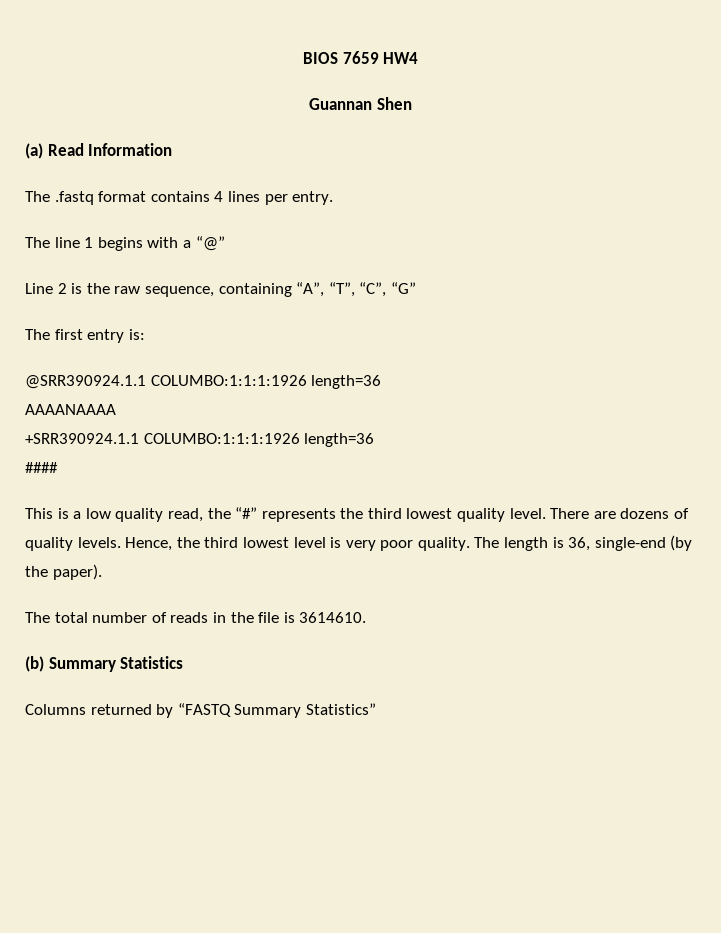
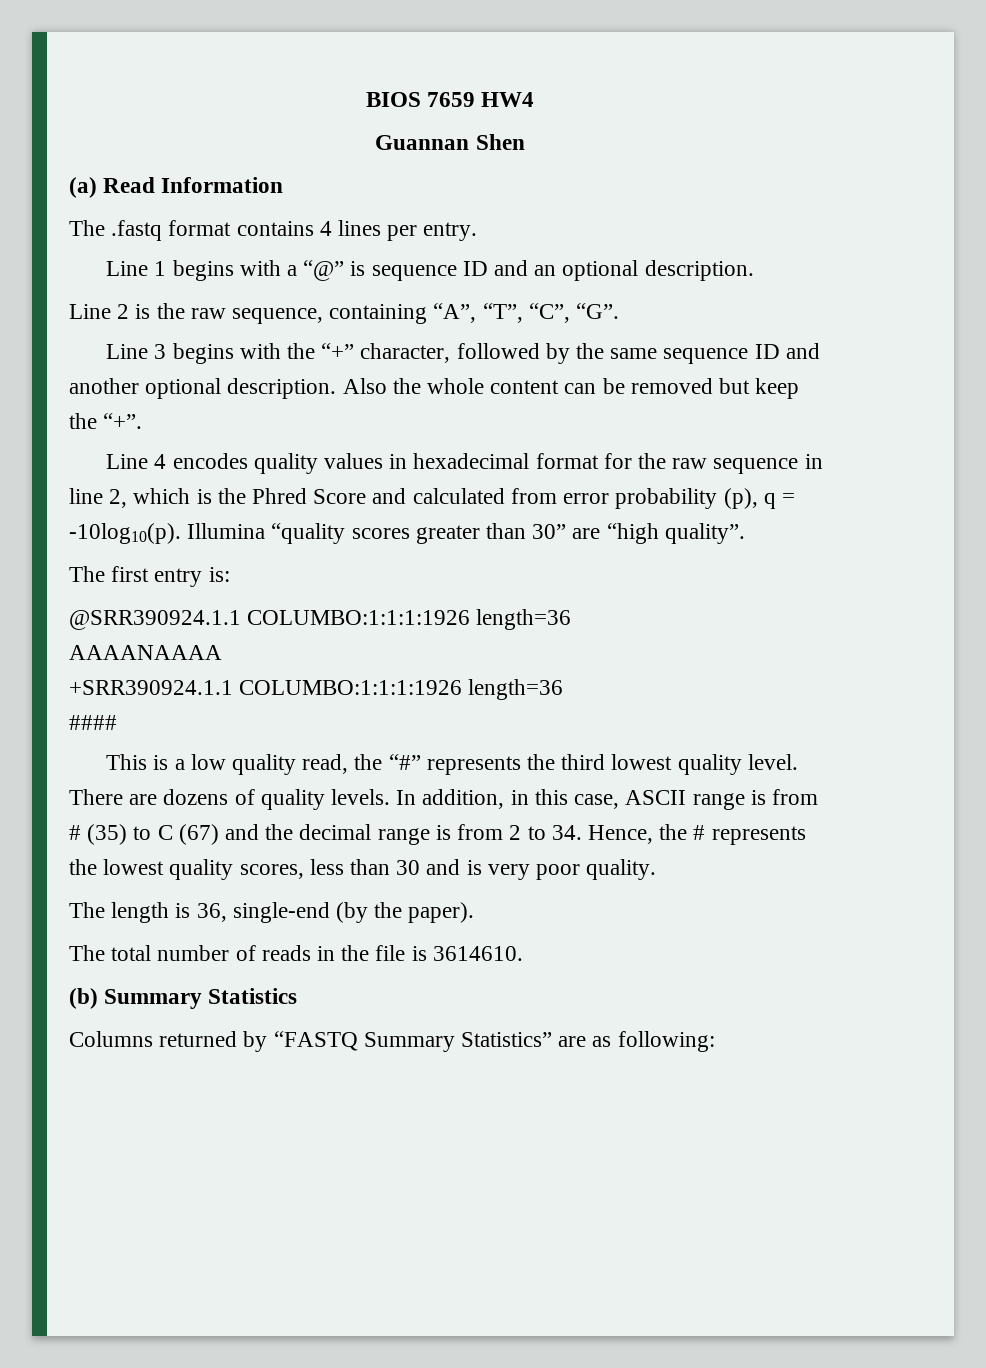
[25,237,80,248] The line -> [106,261,149,276] Line
(225, 243) none -> [350,260,754,281] is sequence ID and an optional description.
[390,282,416,294] “G” -> [576,303,620,319] [106,343,820,364] [69,378,800,399] [69,413,143,429] [106,453,823,474] [69,488,795,509] [69,523,745,544] “G”. // Line 3 begins with the “+” character, followed by the same sequence ID and another optional description. Also the whole content can be removed but keep the “+”. // Line 4 encodes quality values in hexadecimal format for the raw sequence in line 2, which is the Phred Score and calculated from error probability (p), q = -10log10(p). Illumina “quality scores greater than 30” are “high quality”.
[125,537,326,551] Hence, the third lowest level -> [396,789,818,810] [69,824,806,845] [69,859,461,880] In addition, in this case, ASCII range is from # (35) to C (67) and the decimal range is from 2 to 34. Hence, the # represents the lowest quality scores, less than 30 and
(470, 544) none -> (657, 869) //
(376, 709) none -> [558,1031,715,1052] are as following:

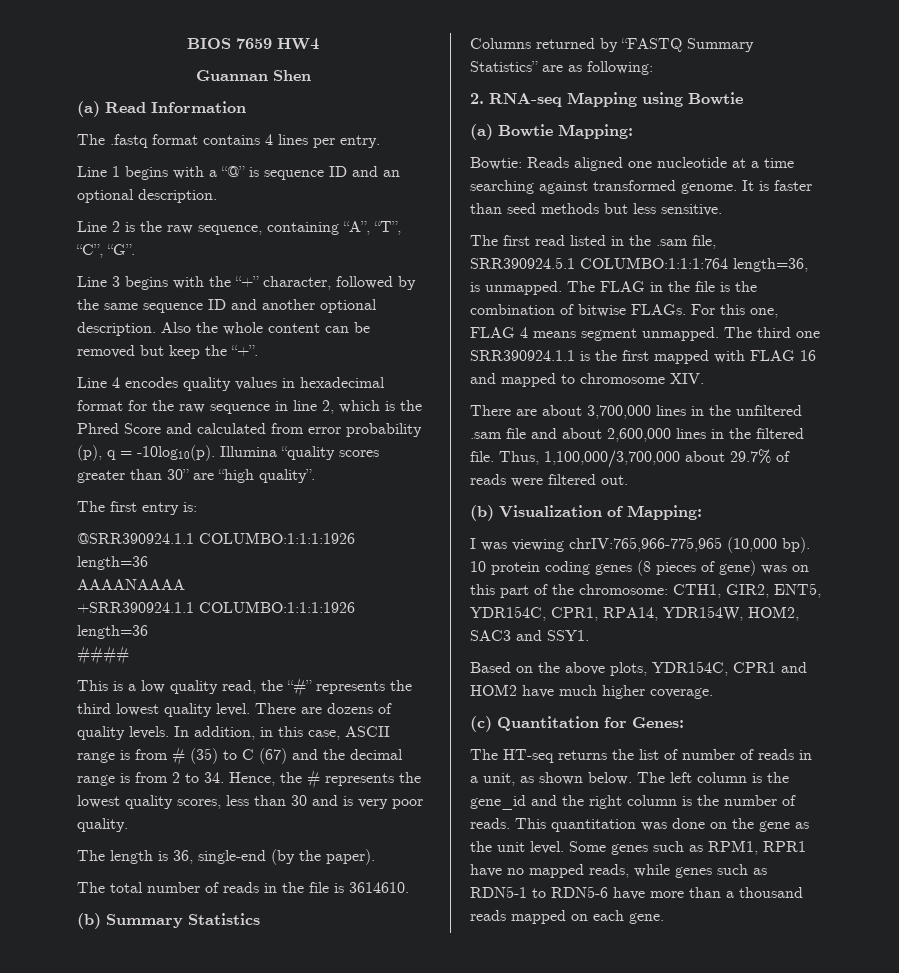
(715, 1041) none -> [470,92,743,107] [470,124,633,140] [470,157,794,171] [470,180,812,194] [470,203,722,216] [470,235,716,249] [470,257,808,272] [470,281,757,295] [470,304,778,318] [470,327,820,341] [470,350,816,364] [470,373,704,387] [470,405,802,419] [470,428,804,442] [470,449,790,468] [470,474,628,487] [470,505,702,521] [470,537,810,553] [470,560,809,576] [470,583,821,598] [470,606,799,621] [470,630,589,641] [470,661,807,676] [470,684,713,699] [470,716,684,732] [470,749,812,763] [470,772,789,786] [470,795,796,810] [470,818,809,832] [470,840,806,855] [470,864,767,878] [470,886,803,900] [470,910,664,924] // 2. RNA-seq Mapping using Bowtie // (a) Bowtie Mapping: // Bowtie: Reads aligned one nucleotide at a time searching against transformed genome. It is faster than seed methods but less sensitive. // The first read listed in the .sam file, SRR390924.5.1 COLUMBO:1:1:1:764 length=36, is unmapped. The FLAG in the file is the combination of bitwise FLAGs. For this one, FLAG 4 means segment unmapped. The third one SRR390924.1.1 is the first mapped with FLAG 16 and mapped to chromosome XIV. // There are about 3,700,000 lines in the unfiltered .sam file and about 2,600,000 lines in the filtered file. Thus, 1,100,000/3,700,000 about 29.7% of reads were filtered out. // (b) Visualization of Mapping: // I was viewing chrIV:765,966-775,965 (10,000 bp). 10 protein coding genes (8 pieces of gene) was on this part of the chromosome: CTH1, GIR2, ENT5, YDR154C, CPR1, RPA14, YDR154W, HOM2, SAC3 and SSY1. // Based on the above plots, YDR154C, CPR1 and HOM2 have much higher coverage. // (c) Quantitation for Genes: // The HT-seq returns the list of number of reads in a unit, as shown below. The left column is the gene_id and the right column is the number of reads. This quantitation was done on the gene as the unit level. Some genes such as RPM1, RPR1 have no mapped reads, while genes such as RDN5-1 to RDN5-6 have more than a thousand reads mapped on each gene.

